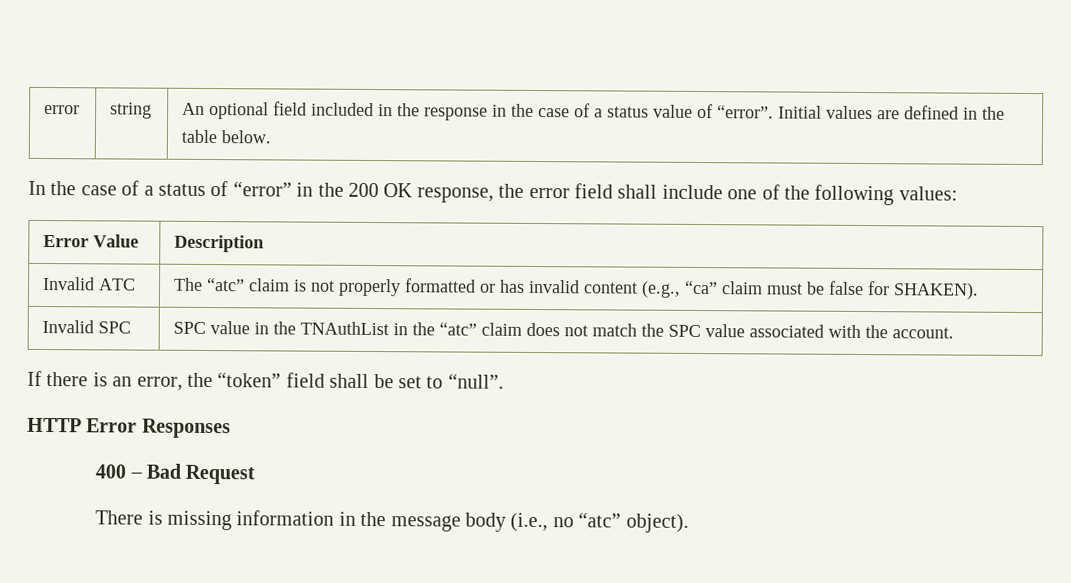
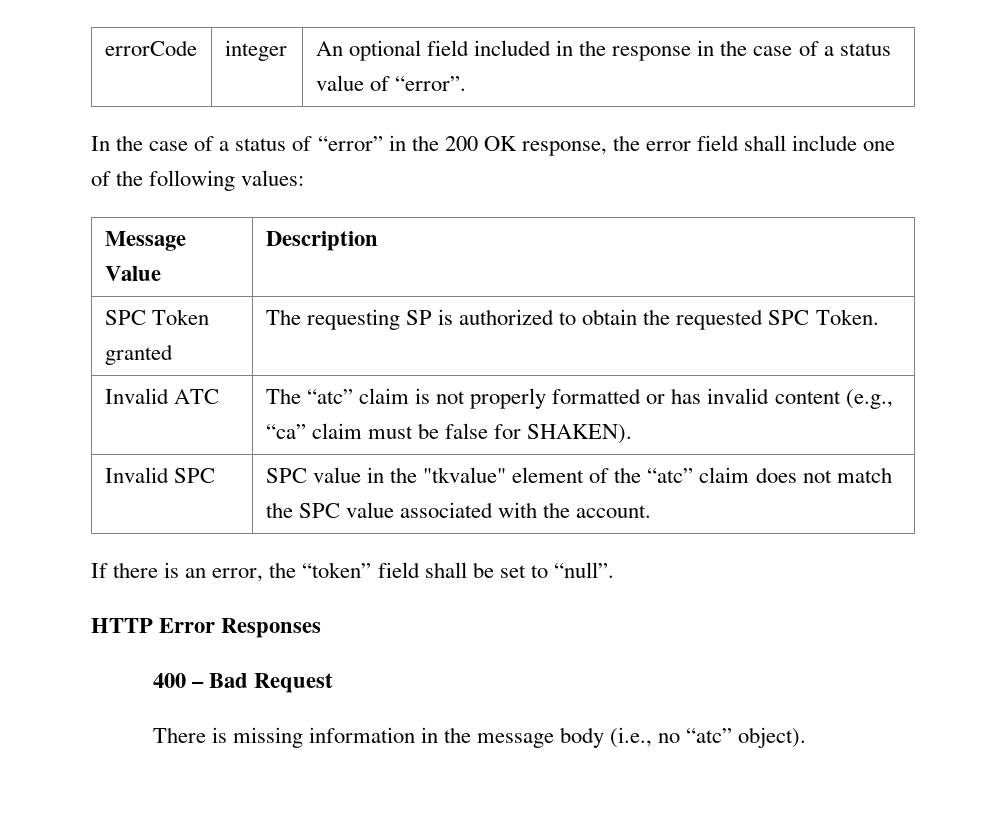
[44,104,81,115] [110,102,153,119] error | string -> [104,40,197,56] [224,40,287,61] errorCode | integer
[778,105,1006,120] [181,129,272,144] Initial values are defined in the table below. -> (466, 83) none
[43,234,90,248] Error -> [104,231,186,251] Message
(265, 243) none -> [104,309,209,325] [104,344,173,365] [265,309,879,330] // SPC Token granted | The requesting SP is authorized to obtain the requested SPC Token.
[300,321,409,336] TNAuthList in -> [423,467,610,483] "tkvalue" element of

